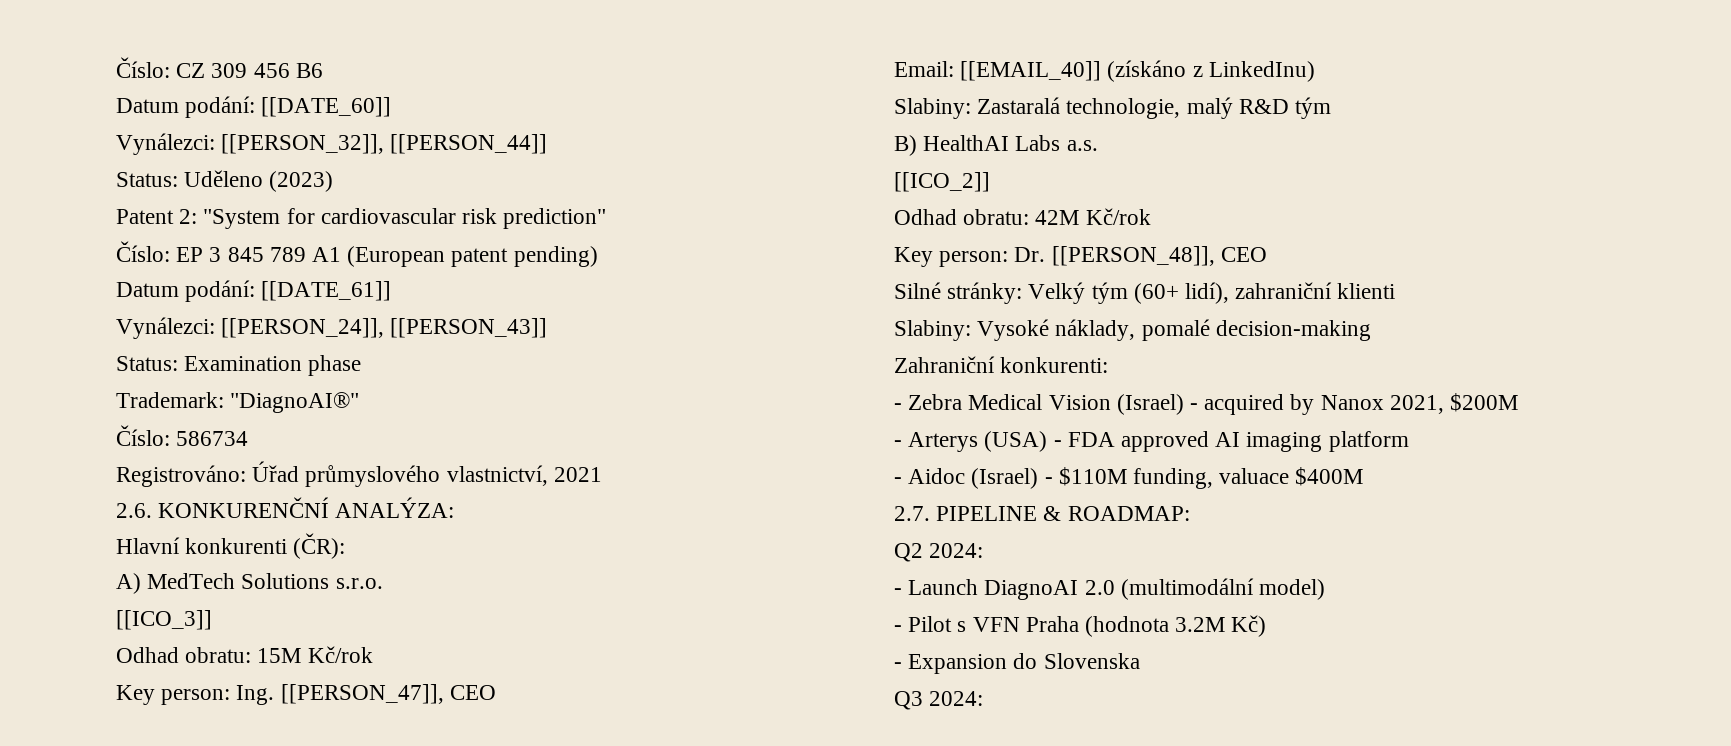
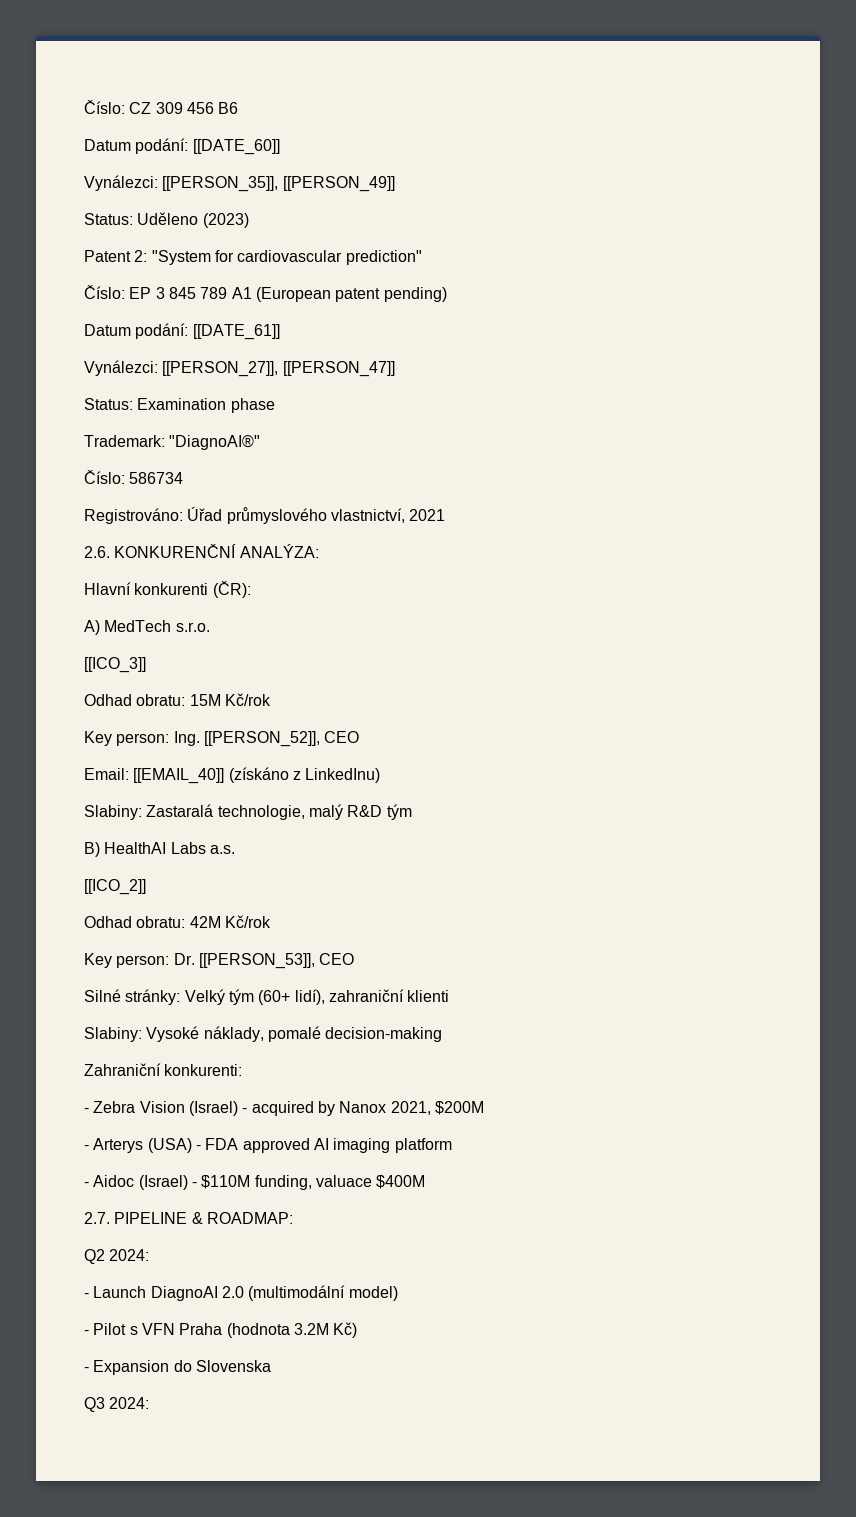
[221,134,548,154] [[PERSON_32]], [[PERSON_44]] -> [162,176,395,192] [[PERSON_35]], [[PERSON_49]]
[462,208,498,224] risk -> (343, 256) none
[221,318,548,338] [[PERSON_24]], [[PERSON_43]] -> [162,361,395,377] [[PERSON_27]], [[PERSON_47]]
[241,573,330,589] Solutions -> (172, 626) none
[280,684,444,704] [[PERSON_47]], -> [203,731,320,747] [[PERSON_52]],
[1051,246,1215,266] [[PERSON_48]], -> [198,953,315,969] [[PERSON_53]],
[968,394,1043,410] Medical -> (136, 1107) none

